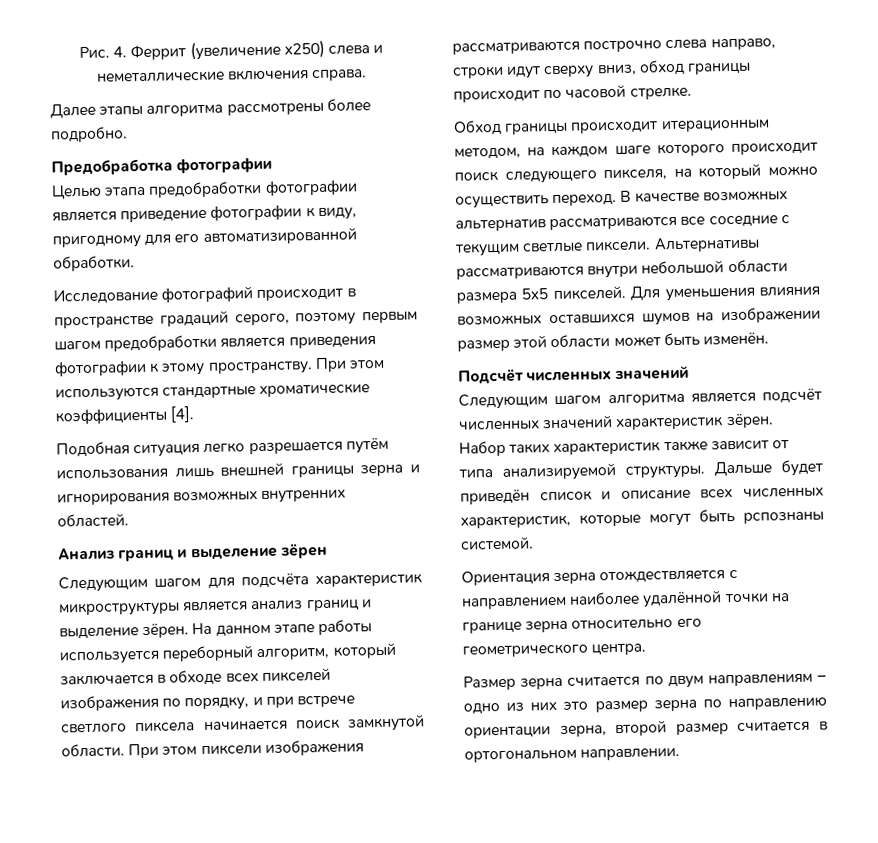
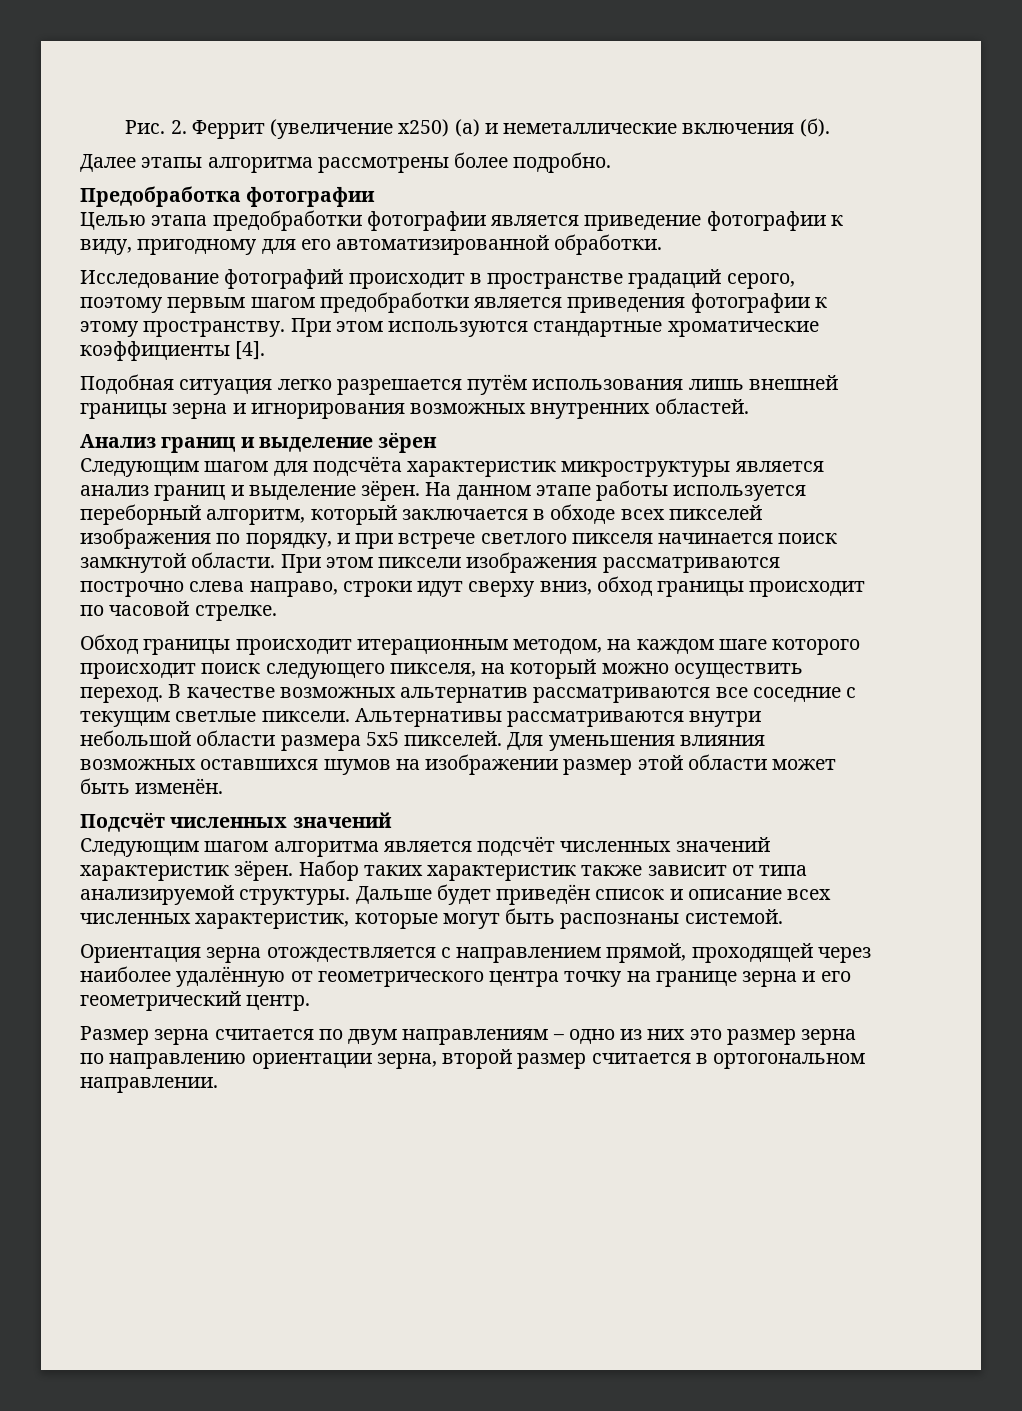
[113,46,128,58] 4. -> [170,120,187,134] 2.
[327,45,370,55] слева -> [454,119,480,137] (а)
[312,69,368,82] справа. -> [799,118,830,137] (б).
[135,721,196,733] пиксела -> [571,533,653,544] пикселя
[743,511,824,524] рспознаны -> [560,913,680,929] распознаны
[569,590,790,608] [462,618,702,634] [462,643,647,658] наиболее удалённой точки на границе зерна относительно его геометрического центра. -> [606,943,871,963] [80,966,851,987] [80,991,311,1011] прямой, проходящей через наиболее удалённую от геометрического центра точку на границе зерна и его геометрический центр.

